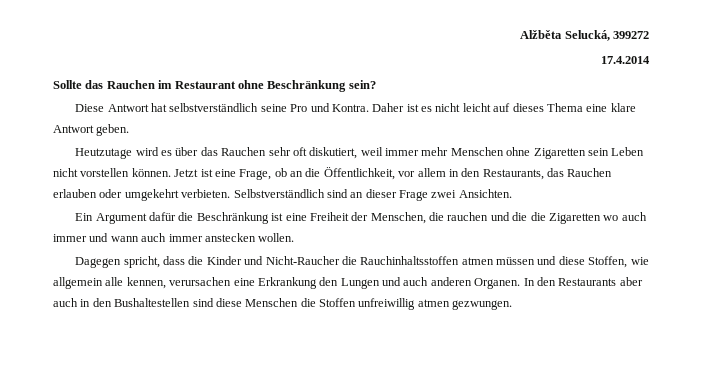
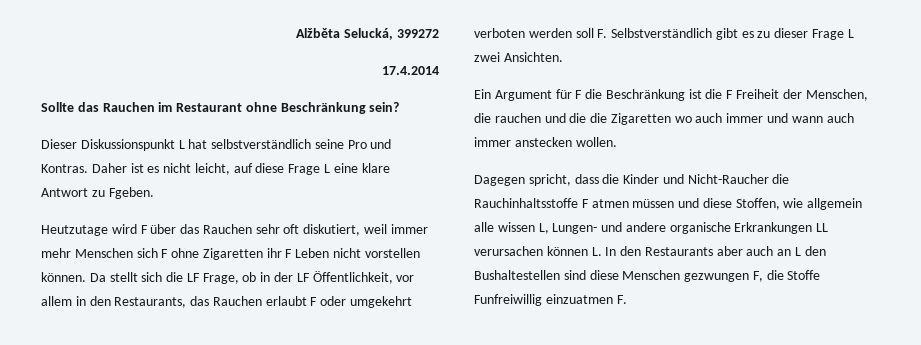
[75,104,149,112] Diese Antwort -> [41,139,185,151] Dieser Diskussionspunkt L
[331,104,369,112] Kontra. -> [41,164,88,173] Kontras.
[462,103,583,112] leicht auf dieses Thema -> [194,163,331,175] leicht, auf diese Frage L
[96,124,130,136] geben. -> [91,187,154,199] zu Fgeben.
[161,150,173,156] es -> [140,225,148,234] F
[506,147,645,159] [53,168,321,180] ohne Zigaretten sein Leben nicht vorstellen können. Jetzt ist eine Frage, ob an die -> [136,248,420,260] [41,272,310,284] sich F ohne Zigaretten ihr F Leben nicht vorstellen können. Da stellt sich die LF Frage, ob in der LF
[53,189,364,201] erlauben oder umgekehrt verbieten. Selbstverständlich sind an -> [265,296,413,308] [474,28,771,40] erlaubt F oder umgekehrt verboten werden soll F. Selbstverständlich gibt es zu
(428, 195) none -> [847,29,854,38] L
[149,212,177,221] dafür -> [555,89,583,99] für F
[285,213,307,221] eine -> [705,89,734,99] die F
[360,256,460,265] Rauchinhaltsstoffen -> [474,198,589,208] Rauchinhaltsstoffe F
[126,277,521,289] kennen, verursachen eine Erkrankung den Lungen und auch anderen Organen. -> [497,222,829,234] [474,246,602,256] wissen L, Lungen- und andere organische Erkrankungen LL verursachen können L.
[80,299,91,307] in -> [777,247,802,256] an L
[300,298,513,310] die Stoffen unfreiwillig atmen gezwungen. -> [684,270,821,282] [474,294,627,306] gezwungen F, die Stoffe Funfreiwillig einzuatmen F.

